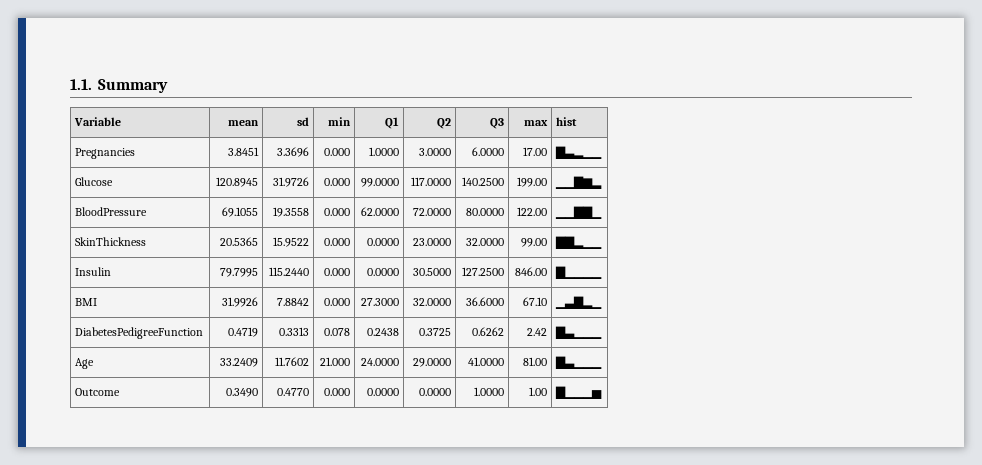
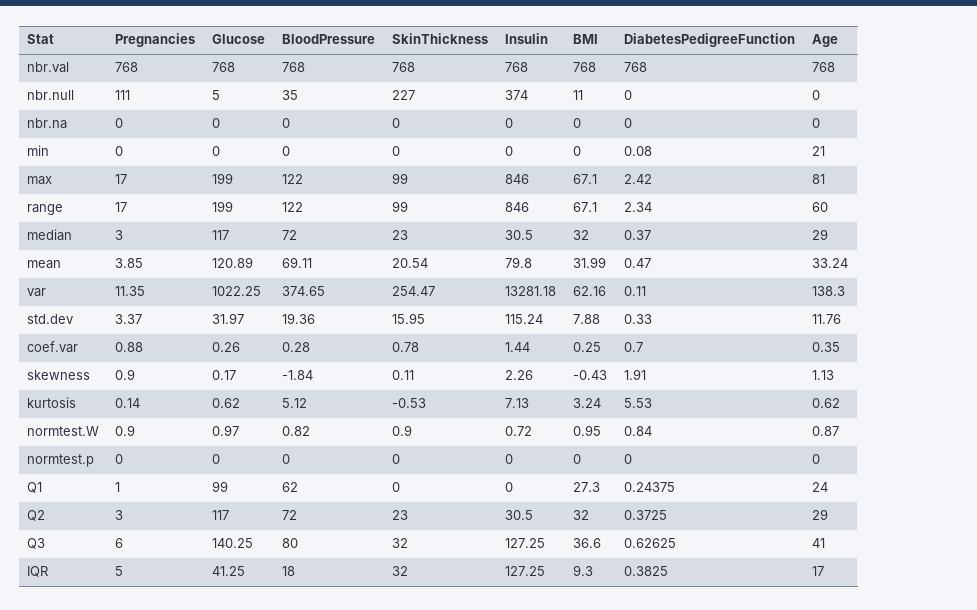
[70,79,168,93] [74,117,122,126] [227,120,259,126] [296,117,309,126] [327,117,351,126] [384,117,399,129] [436,118,451,129] [489,118,504,129] [523,120,548,126] [556,117,578,126] [75,148,136,159] [227,147,259,156] [276,147,309,157] [323,148,350,156] [368,147,399,156] [418,148,451,156] [471,147,504,156] [522,147,547,156] [555,146,603,159] [75,177,114,186] [215,177,258,187] [272,177,309,187] [323,178,350,186] [360,178,399,187] [410,177,451,186] [461,177,504,186] [516,177,547,187] [555,176,603,189] [75,207,148,216] [221,207,258,217] [272,207,309,217] [323,208,350,216] [360,207,399,216] [412,208,451,216] [465,208,504,216] [516,207,547,216] [555,206,603,219] [75,237,147,246] [219,237,258,246] [272,237,309,247] [323,238,350,246] [366,238,399,246] [412,238,451,246] [465,238,504,246] [520,238,547,247] [555,236,603,249] [75,267,112,276] [219,268,258,277] [268,267,309,276] [323,268,350,276] [366,268,399,276] [412,268,451,276] [461,267,504,276] [514,267,547,276] [555,266,603,279] [75,298,98,306] [221,297,258,307] [276,298,309,306] [323,298,350,306] [360,298,399,306] [412,298,451,306] [465,297,504,306] [522,297,547,306] [555,296,603,309] [75,327,204,339] [227,327,258,337] [278,327,309,336] [323,328,350,336] [366,328,399,336] [418,328,451,336] [471,327,504,336] [526,328,547,336] [555,326,603,339] [75,358,95,369] [219,358,258,367] [274,357,309,366] [319,357,350,366] [360,358,399,366] [412,358,451,367] [467,357,504,366] [522,357,547,366] [555,356,603,369] [75,388,121,396] [225,388,258,397] [276,388,309,396] [323,388,350,396] [366,388,399,396] [418,388,451,396] [473,387,504,396] [528,387,547,396] [555,386,603,399] 1.1. Summary // Variable | mean | sd | min | Q1 | Q2 | Q3 | max | hist // Pregnancies | 3.8451 | 3.3696 | 0.000 | 1.0000 | 3.0000 | 6.0000 | 17.00 | ▇▃▂▁▁ // Glucose | 120.8945 | 31.9726 | 0.000 | 99.0000 | 117.0000 | 140.2500 | 199.00 | ▁▁▇▆▂ // BloodPressure | 69.1055 | 19.3558 | 0.000 | 62.0000 | 72.0000 | 80.0000 | 122.00 | ▁▁▇▇▁ // SkinThickness | 20.5365 | 15.9522 | 0.000 | 0.0000 | 23.0000 | 32.0000 | 99.00 | ▇▇▂▁▁ // Insulin | 79.7995 | 115.2440 | 0.000 | 0.0000 | 30.5000 | 127.2500 | 846.00 | ▇▁▁▁▁ // BMI | 31.9926 | 7.8842 | 0.000 | 27.3000 | 32.0000 | 36.6000 | 67.10 | ▁▃▇▂▁ // DiabetesPedigreeFunction | 0.4719 | 0.3313 | 0.078 | 0.2438 | 0.3725 | 0.6262 | 2.42 | ▇▃▁▁▁ // Age | 33.2409 | 11.7602 | 21.000 | 24.0000 | 29.0000 | 41.0000 | 81.00 | ▇▃▁▁▁ // Outcome | 0.3490 | 0.4770 | 0.000 | 0.0000 | 0.0000 | 1.0000 | 1.00 | ▇▁▁▁▅ -> [26,34,54,44] [114,33,195,47] [211,34,265,44] [281,34,375,44] [391,33,488,44] [504,33,548,44] [572,34,598,44] [623,33,795,47] [811,34,838,47] [26,62,69,73] [114,62,138,72] [211,62,235,72] [281,62,305,72] [391,62,415,72] [504,62,528,72] [572,62,596,72] [623,62,647,72] [811,62,835,72] [26,90,74,100] [114,90,130,100] [211,90,220,100] [281,90,298,100] [391,90,415,100] [504,90,528,100] [572,90,583,100] [623,90,632,100] [811,90,820,100] [26,118,67,129] [114,118,123,128] [211,118,220,128] [281,118,290,128] [391,118,400,128] [504,118,513,128] [572,118,581,128] [623,118,632,128] [811,118,820,128] [26,145,49,156] [114,146,123,156] [211,146,220,156] [281,146,290,156] [391,146,400,156] [504,146,513,156] [572,146,581,156] [623,146,652,156] [811,146,825,156] [26,176,52,185] [114,174,127,184] [211,173,233,184] [281,174,303,184] [391,173,408,184] [504,174,529,184] [572,174,597,184] [623,174,652,184] [811,174,825,184] [26,204,63,215] [114,202,127,212] [211,201,233,212] [281,202,303,212] [391,201,408,212] [504,202,529,212] [572,202,597,212] [623,202,652,212] [811,202,828,212] [26,229,72,241] [114,230,123,240] [211,230,229,240] [281,230,297,240] [391,230,408,240] [504,230,533,240] [572,230,589,240] [623,230,651,240] [811,229,828,240] [26,260,61,269] [114,258,143,268] [211,257,253,268] [281,257,312,268] [391,258,428,268] [504,257,532,268] [572,257,606,268] [623,258,651,268] [811,258,848,268] [26,288,46,297] [114,286,145,296] [211,286,261,296] [281,286,325,296] [391,286,435,296] [504,286,556,296] [572,286,606,296] [623,286,646,296] [811,286,845,296] [26,314,73,324] [114,314,142,324] [211,313,244,324] [281,313,315,324] [391,313,425,324] [504,314,543,324] [572,314,600,324] [623,314,652,324] [811,314,841,324] [26,341,78,353] [114,342,143,352] [211,342,240,352] [281,342,310,352] [391,342,419,352] [504,342,530,352] [572,342,601,352] [623,342,643,352] [811,342,840,352] [26,370,90,380] [114,369,135,380] [211,370,236,380] [281,370,313,380] [391,370,414,380] [504,370,533,380] [572,370,607,380] [623,369,646,380] [811,370,834,380] [26,397,76,408] [114,398,140,408] [211,398,240,408] [281,398,307,408] [391,398,426,408] [504,398,529,408] [572,398,601,408] [623,398,652,408] [811,398,840,408] [26,426,99,436] [114,425,135,436] [211,425,239,436] [281,426,310,436] [391,425,412,436] [504,426,532,436] [572,425,601,436] [623,426,652,436] [811,426,839,436] [26,454,94,467] [114,454,123,464] [211,454,220,464] [281,454,290,464] [391,454,400,464] [504,454,513,464] [572,454,581,464] [623,454,632,464] [811,454,820,464] [26,482,42,493] [114,482,120,492] [211,481,228,492] [281,482,298,492] [391,482,400,492] [504,482,513,492] [572,482,600,492] [623,482,675,492] [811,482,828,492] [26,510,45,521] [114,510,123,520] [211,510,229,520] [281,510,297,520] [391,510,408,520] [504,510,533,520] [572,510,589,520] [623,510,667,520] [811,509,828,520] [26,538,45,549] [114,538,123,548] [211,538,253,548] [281,538,298,548] [391,538,408,548] [504,538,545,548] [572,538,601,548] [623,538,676,548] [811,538,825,548] [26,566,48,577] [114,566,123,576] [211,566,245,576] [281,566,295,576] [391,566,408,576] [504,566,545,576] [572,565,593,576] [623,566,668,576] [811,566,824,576] Stat | Pregnancies | Glucose | BloodPressure | SkinThickness | Insulin | BMI | DiabetesPedigreeFunction | Age // nbr.val | 768 | 768 | 768 | 768 | 768 | 768 | 768 | 768 // nbr.null | 111 | 5 | 35 | 227 | 374 | 11 | 0 | 0 // nbr.na | 0 | 0 | 0 | 0 | 0 | 0 | 0 | 0 // min | 0 | 0 | 0 | 0 | 0 | 0 | 0.08 | 21 // max | 17 | 199 | 122 | 99 | 846 | 67.1 | 2.42 | 81 // range | 17 | 199 | 122 | 99 | 846 | 67.1 | 2.34 | 60 // median | 3 | 117 | 72 | 23 | 30.5 | 32 | 0.37 | 29 // mean | 3.85 | 120.89 | 69.11 | 20.54 | 79.8 | 31.99 | 0.47 | 33.24 // var | 11.35 | 1022.25 | 374.65 | 254.47 | 13281.18 | 62.16 | 0.11 | 138.3 // std.dev | 3.37 | 31.97 | 19.36 | 15.95 | 115.24 | 7.88 | 0.33 | 11.76 // coef.var | 0.88 | 0.26 | 0.28 | 0.78 | 1.44 | 0.25 | 0.7 | 0.35 // skewness | 0.9 | 0.17 | -1.84 | 0.11 | 2.26 | -0.43 | 1.91 | 1.13 // kurtosis | 0.14 | 0.62 | 5.12 | -0.53 | 7.13 | 3.24 | 5.53 | 0.62 // normtest.W | 0.9 | 0.97 | 0.82 | 0.9 | 0.72 | 0.95 | 0.84 | 0.87 // normtest.p | 0 | 0 | 0 | 0 | 0 | 0 | 0 | 0 // Q1 | 1 | 99 | 62 | 0 | 0 | 27.3 | 0.24375 | 24 // Q2 | 3 | 117 | 72 | 23 | 30.5 | 32 | 0.3725 | 29 // Q3 | 6 | 140.25 | 80 | 32 | 127.25 | 36.6 | 0.62625 | 41 // IQR | 5 | 41.25 | 18 | 32 | 127.25 | 9.3 | 0.3825 | 17

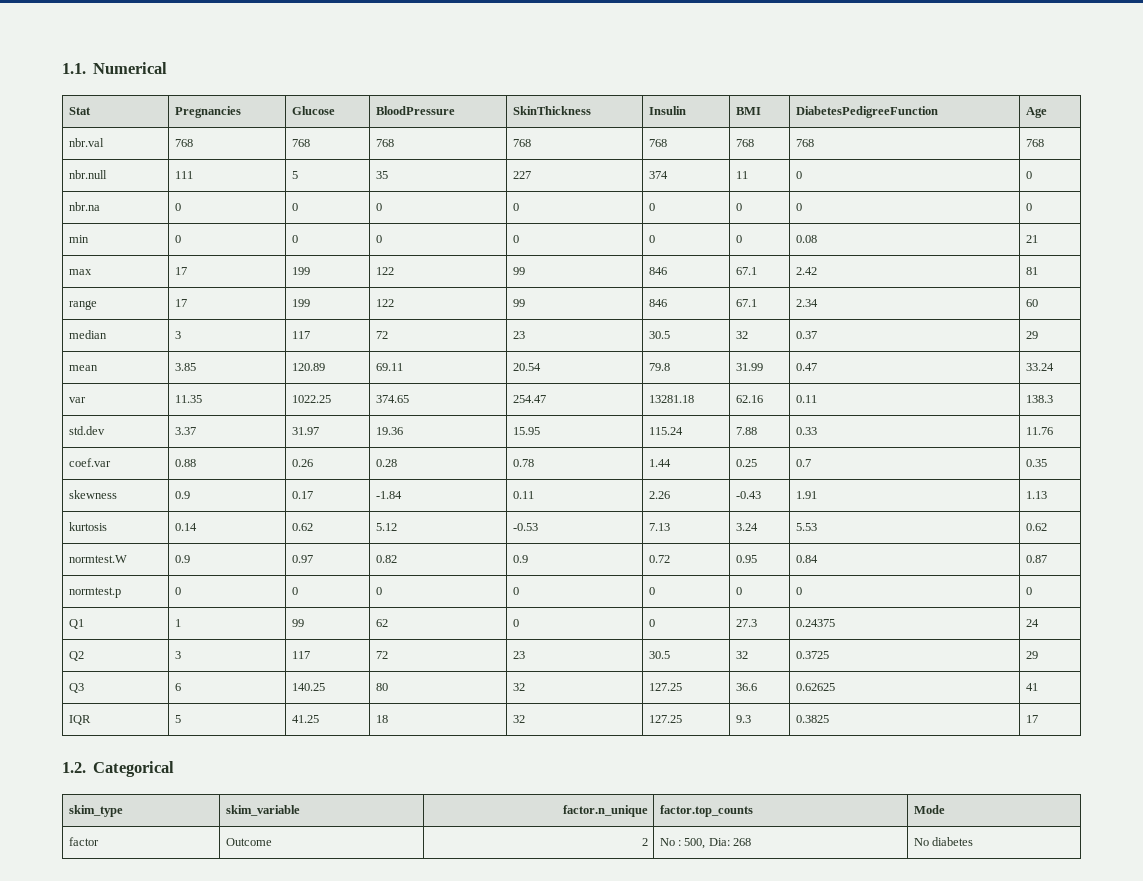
(26, 39) none -> [62,62,167,74] 1.1. Numerical //
(824, 571) none -> [62,761,174,777] [68,805,123,817] [225,805,300,816] [562,805,648,817] [659,805,753,817] [913,805,945,814] [68,837,99,846] [225,838,272,846] [641,838,648,846] [659,838,751,849] [913,837,973,846] // 1.2. Categorical // skim_type | skim_variable | factor.n_unique | factor.top_counts | Mode // factor | Outcome | 2 | No : 500, Dia: 268 | No diabetes

